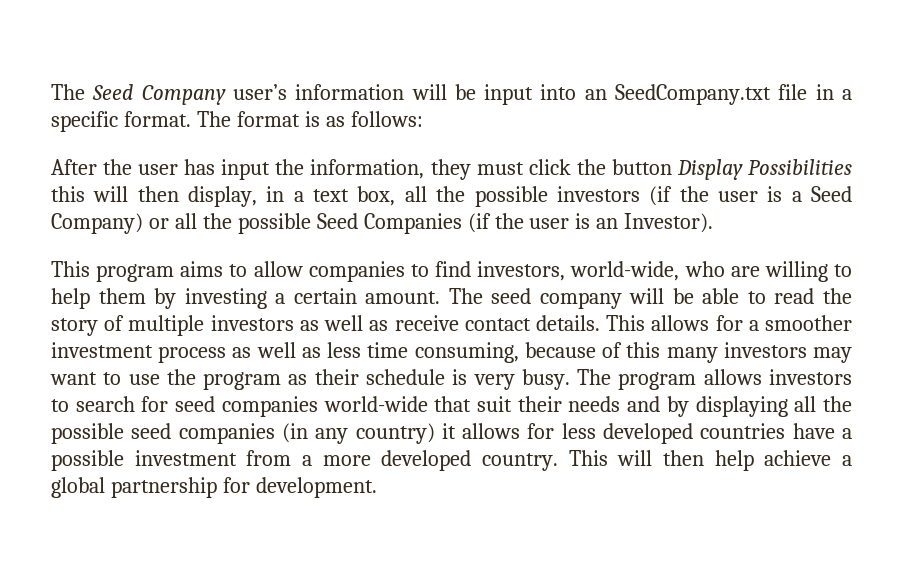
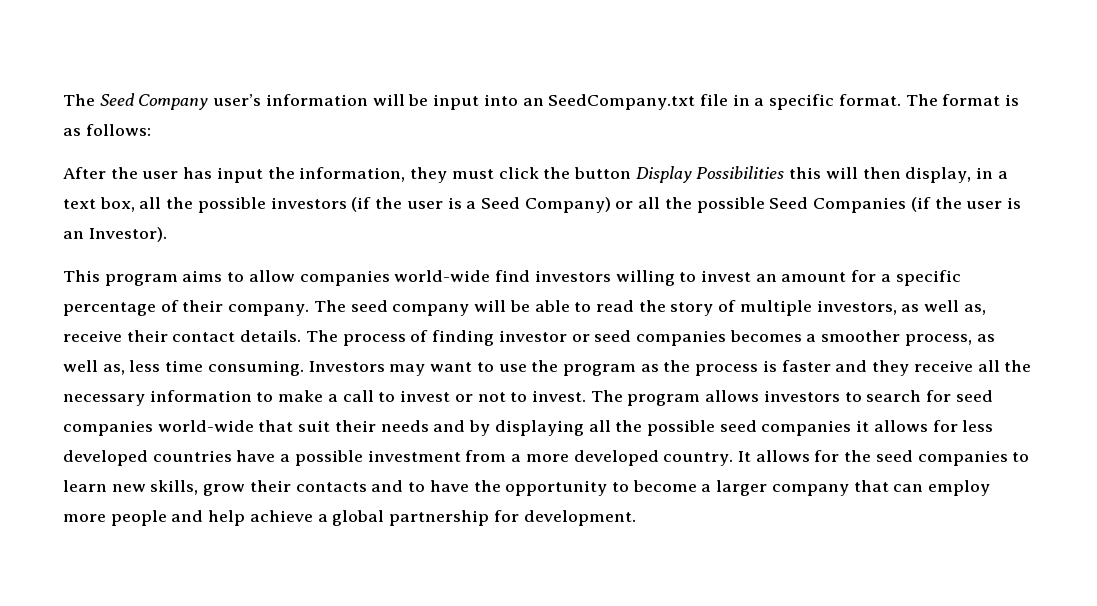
[410,261,853,282] [51,288,441,309] to find investors, world-wide, who are willing to help them by investing a certain amount. -> [394,270,961,286] [63,300,310,316] world-wide find investors willing to invest an amount for a specific percentage of their company.
[210,315,852,331] [51,342,321,363] investors as well as receive contact details. This allows for a smoother investment process as well as -> [816,300,986,315] [63,330,995,346] [63,360,125,375] investors, as well as, receive their contact details. The process of finding investor or seed companies becomes a smoother process, as well as,
[414,342,807,363] consuming, because of this many investors -> [207,360,385,376] consuming. Investors
[314,369,570,390] their schedule is very busy. -> [663,360,1032,376] [63,390,586,406] the process is faster and they receive all the necessary information to make a call to invest or not to invest.
[281,423,435,444] (in any country) -> (852, 428) none
[568,450,704,466] This will then -> [737,450,1030,466] [63,480,991,496] [63,510,204,526] It allows for the seed companies to learn new skills, grow their contacts and to have the opportunity to become a larger company that can employ more people and

